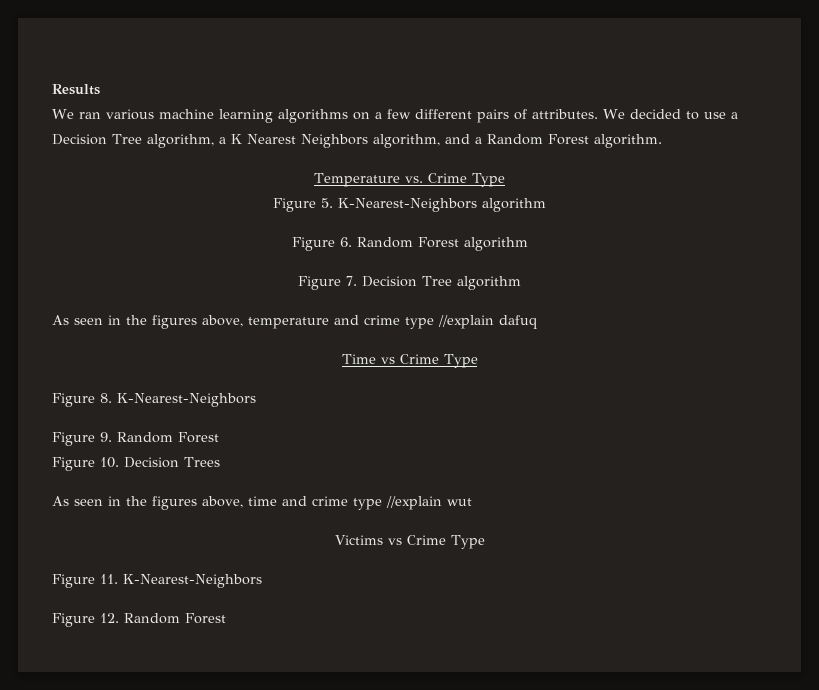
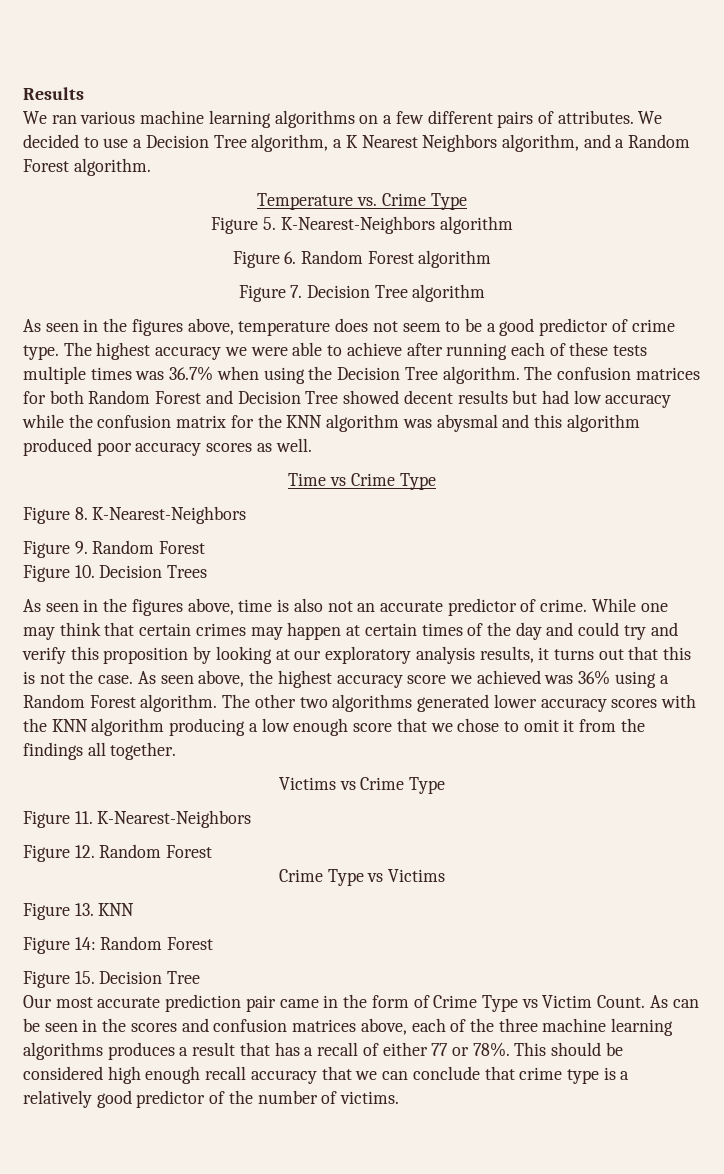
[334,315,538,329] and crime type //explain dafuq -> [335,318,675,336] [23,342,648,360] [23,366,700,384] [23,390,672,408] [22,414,640,432] [23,438,312,456] does not seem to be a good predictor of crime type. The highest accuracy we were able to achieve after running each of these tests multiple times was 36.7% when using the Decision Tree algorithm. The confusion matrices for both Random Forest and Decision Tree showed decent results but had low accuracy while the confusion matrix for the KNN algorithm was abysmal and this algorithm produced poor accuracy scores as well.
[282,496,472,510] and crime type //explain wut -> [277,598,668,616] [23,622,678,640] [22,646,692,664] [23,670,669,688] [23,694,696,712] [23,718,645,736] [23,742,177,760] is also not an accurate predictor of crime. While one may think that certain crimes may happen at certain times of the day and could try and verify this proposition by looking at our exploratory analysis results, it turns out that this is not the case. As seen above, the highest accuracy score we achieved was 36% using a Random Forest algorithm. The other two algorithms generated lower accuracy scores with the KNN algorithm producing a low enough score that we chose to omit it from the findings all together.
(226, 618) none -> [278,869,446,886] [23,903,135,920] [23,936,214,954] [23,971,201,988] [23,994,699,1012] [23,1018,674,1036] [23,1042,623,1060] [23,1066,630,1084] [23,1090,400,1108] // Crime Type vs Victims // Figure 13. KNN // Figure 14: Random Forest // Figure 15. Decision Tree // Our most accurate prediction pair came in the form of Crime Type vs Victim Count. As can be seen in the scores and confusion matrices above, each of the three machine learning algorithms produces a result that has a recall of either 77 or 78%. This should be considered high enough recall accuracy that we can conclude that crime type is a relatively good predictor of the number of victims.

